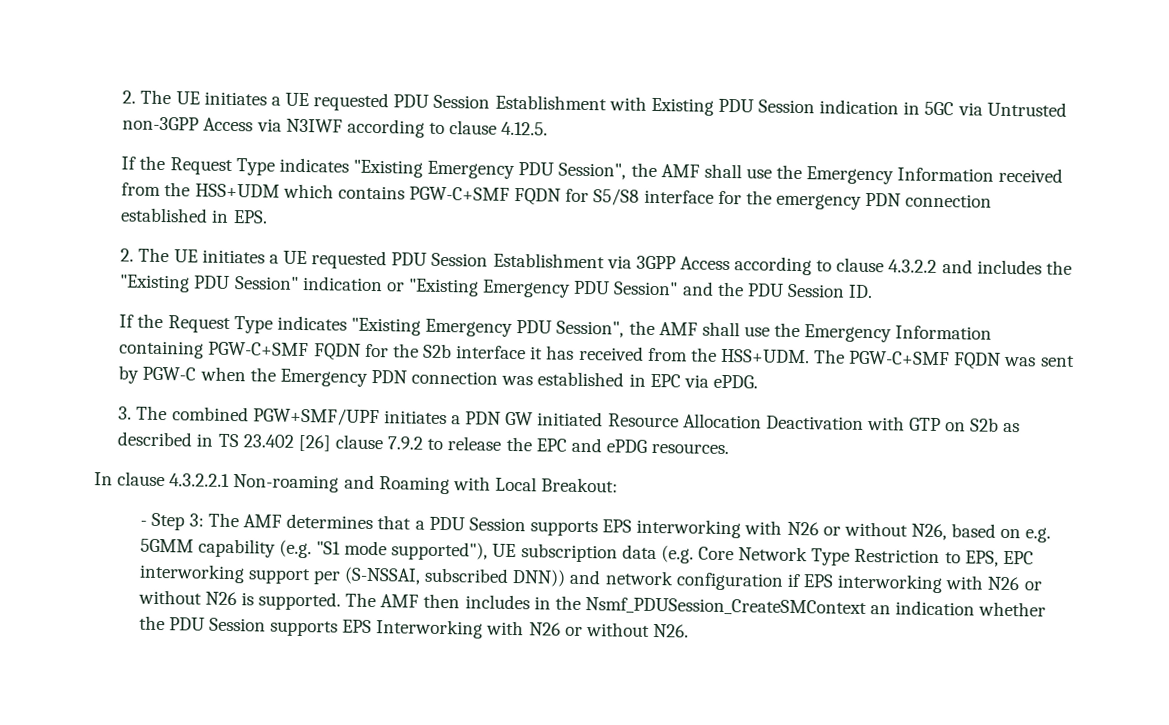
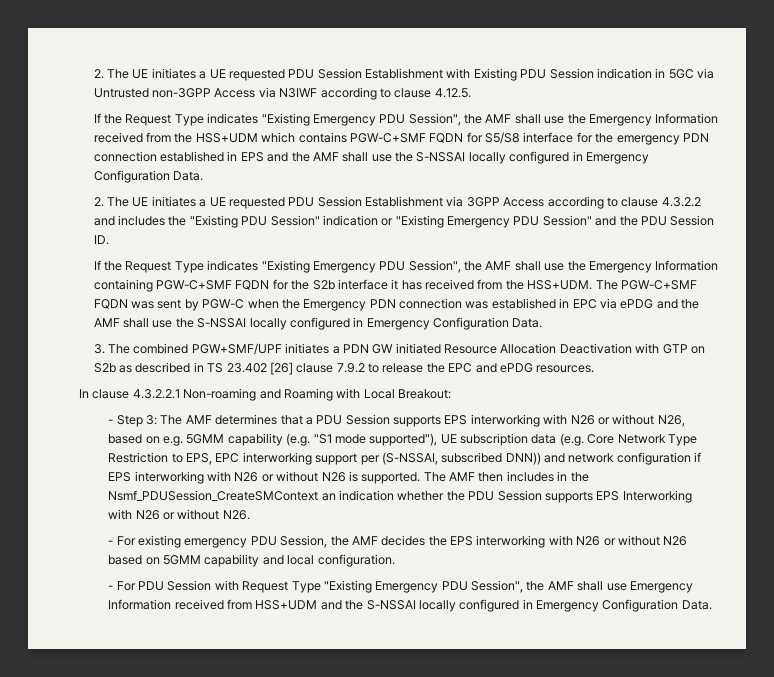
[232,210,268,224] EPS. -> [240,151,649,164] [93,170,204,183] EPS and the AMF shall use the S-NSSAI locally configured in Emergency Configuration Data.
[712,374,758,389] ePDG. -> [620,299,700,309] [93,317,543,330] ePDG and the AMF shall use the S-NSSAI locally configured in Emergency Configuration Data.
(689, 630) none -> [108,535,688,548] [108,554,395,567] [108,580,693,593] [108,599,712,612] // - For existing emergency PDU Session, the AMF decides the EPS interworking with N26 or without N26 based on 5GMM capability and local configuration. // - For PDU Session with Request Type "Existing Emergency PDU Session", the AMF shall use Emergency Information received from HSS+UDM and the S-NSSAI locally configured in Emergency Configuration Data.

